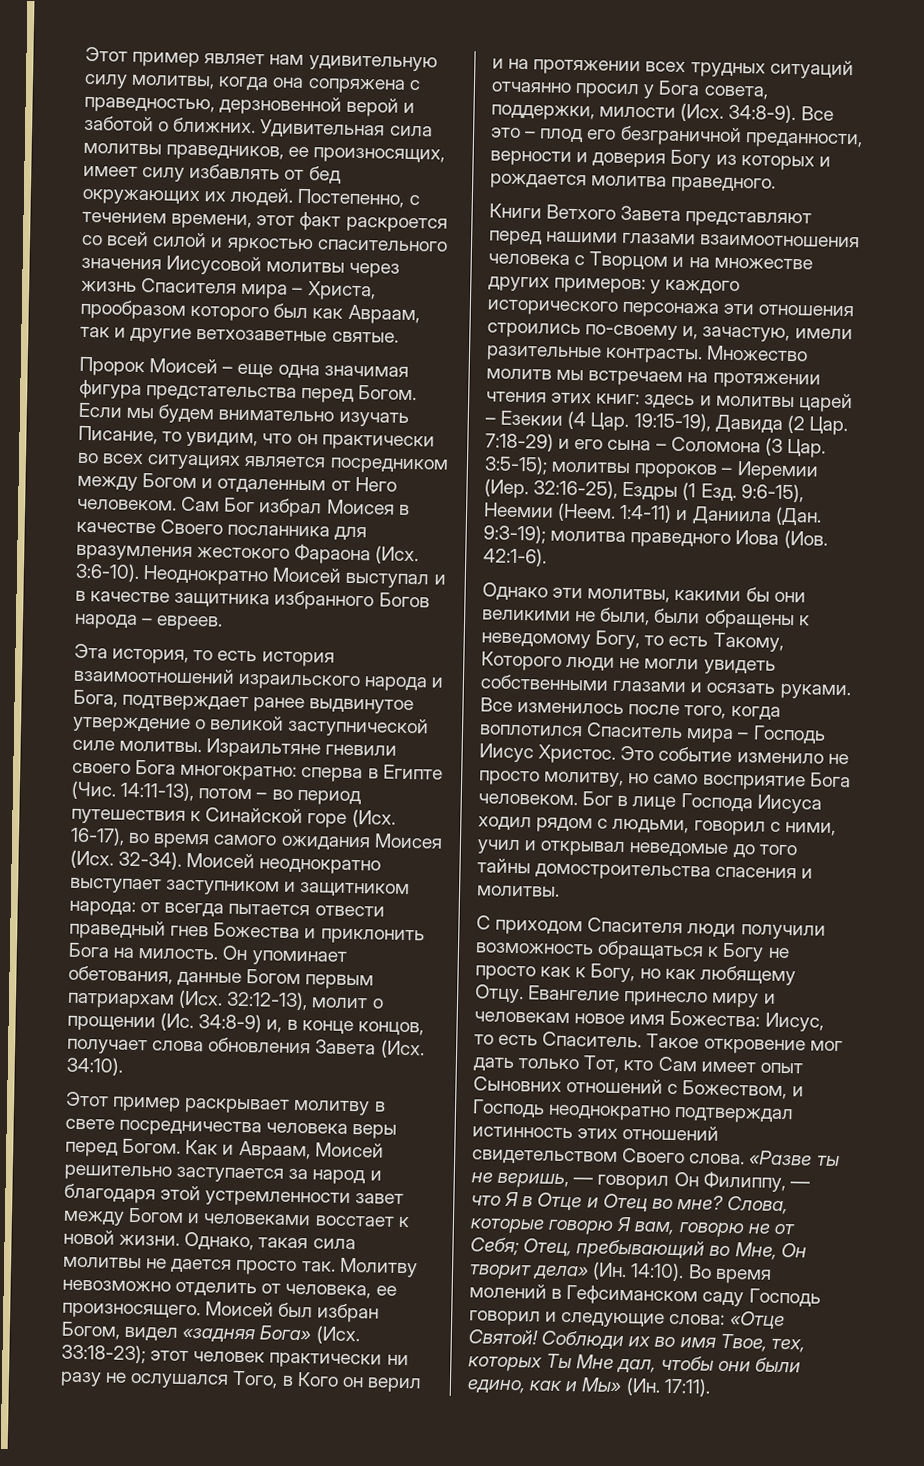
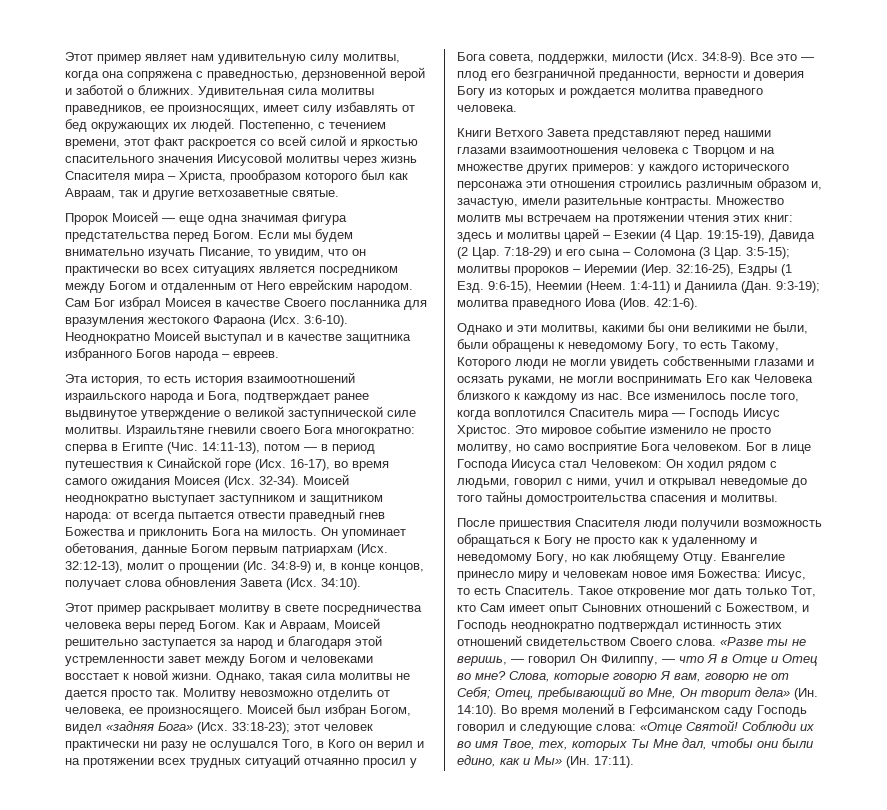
[222,366,234,374] – -> [162,218,175,222] —
[77,498,177,511] человеком. -> [289,279,413,293] еврейским народом.
[256,789,293,800] – во -> [304,444,328,451] — в
[525,131,537,139] – -> [801,57,814,61] —
[671,176,777,193] праведного. -> [694,88,763,98] [457,105,517,112] праведного человека.
[585,324,679,340] по-своему -> [686,178,807,191] различным образом
(548, 591) none -> [506,325,513,332] и
[779,683,851,700] руками. -> [508,374,813,386] [457,390,623,403] руками, не могли воспринимать Его как Человека близкого к каждому из нас.
[737,732,750,740] – -> [672,413,685,417] —
(655, 753) none -> [541,427,592,437] мировое
(822, 804) none -> [559,459,683,468] стал Человеком: Он
[476,915,584,936] С приходом -> [457,518,571,530] После пришествия
(587, 972) none -> [672,537,757,547] [457,554,532,564] удаленному и неведомому

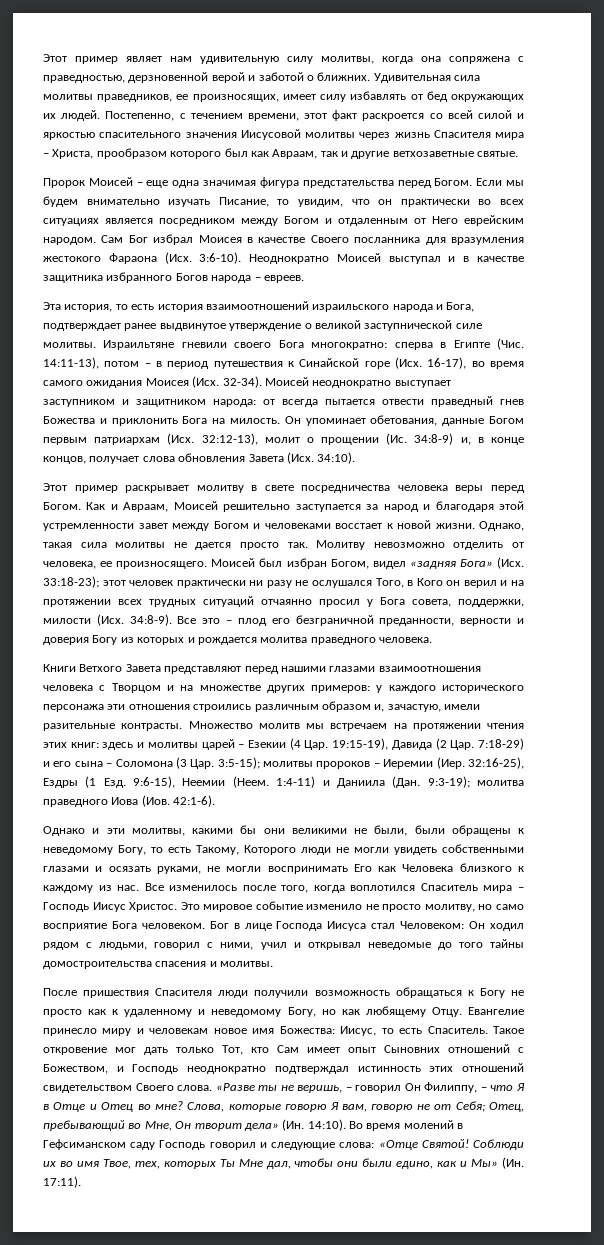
[162,218,175,222] — -> [136,182,143,186] –
[304,447,317,451] — -> [144,363,151,367] –
[801,57,814,61] — -> [226,620,233,624] –
[672,413,685,417] — -> [518,887,524,891] –
[511,659,524,663] — -> [345,1087,352,1091] –
[662,659,675,663] — -> [480,1087,487,1091] –

